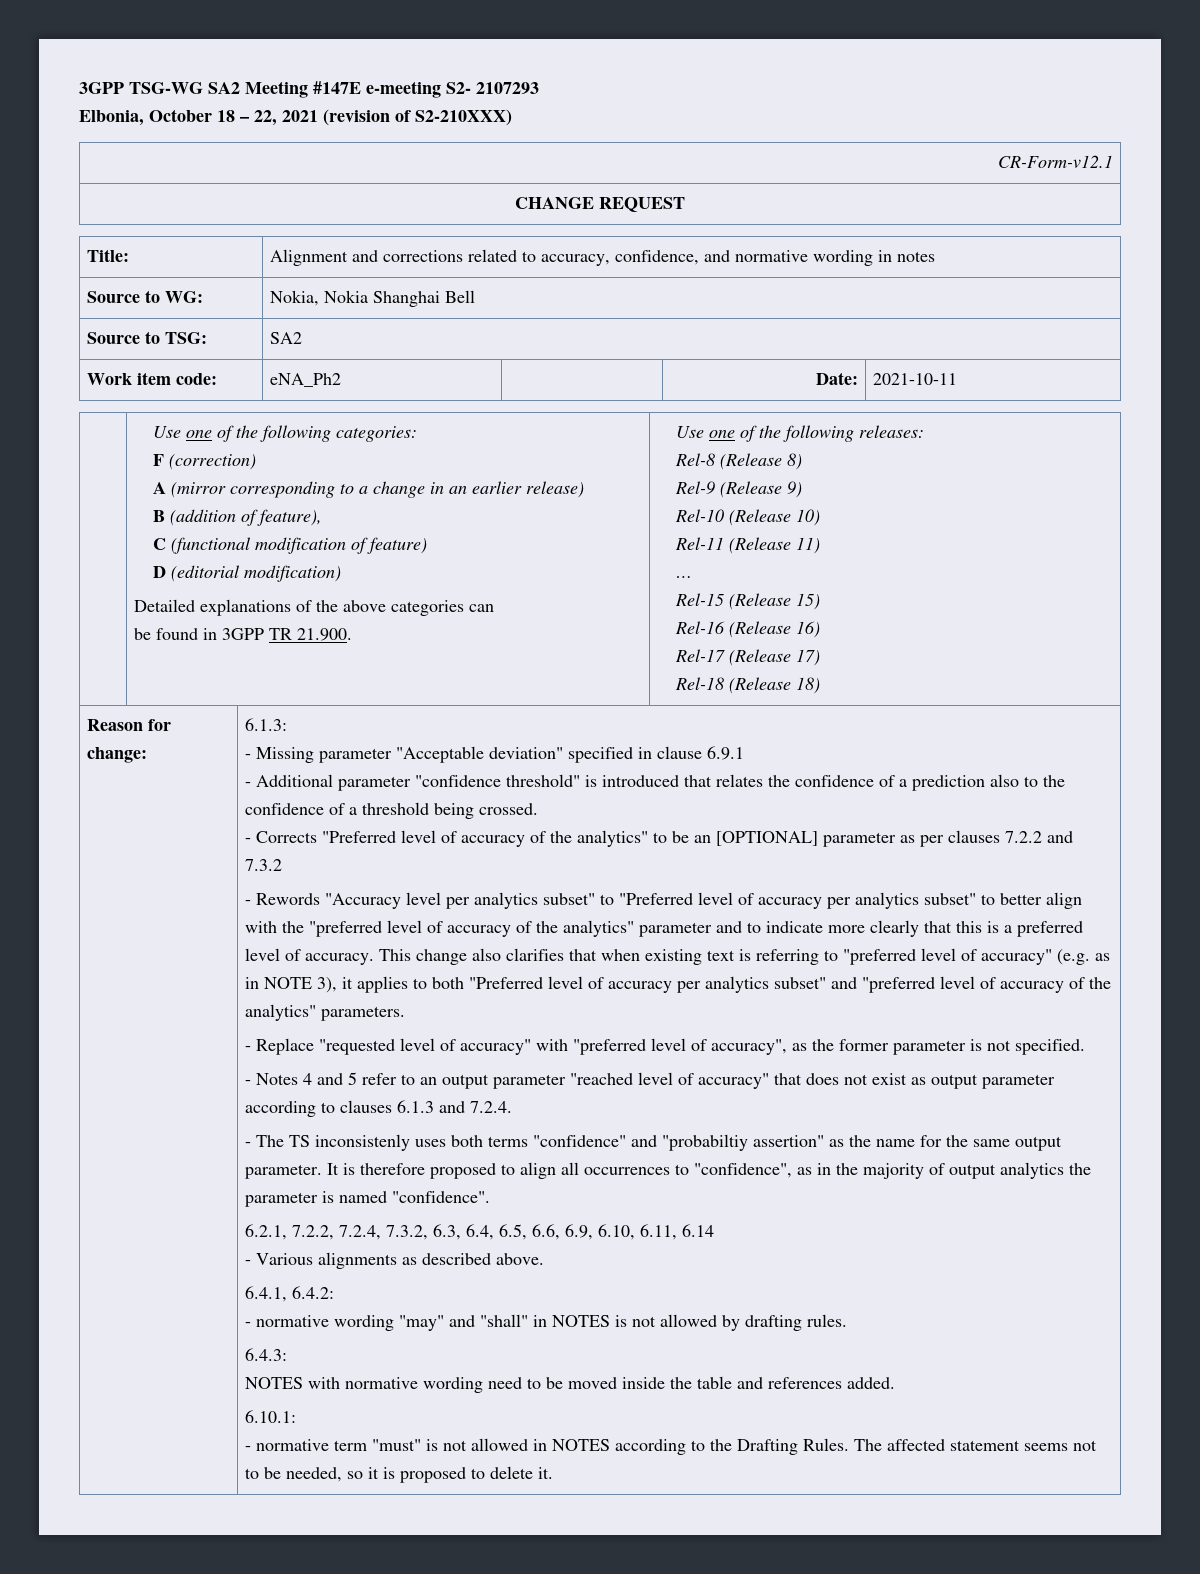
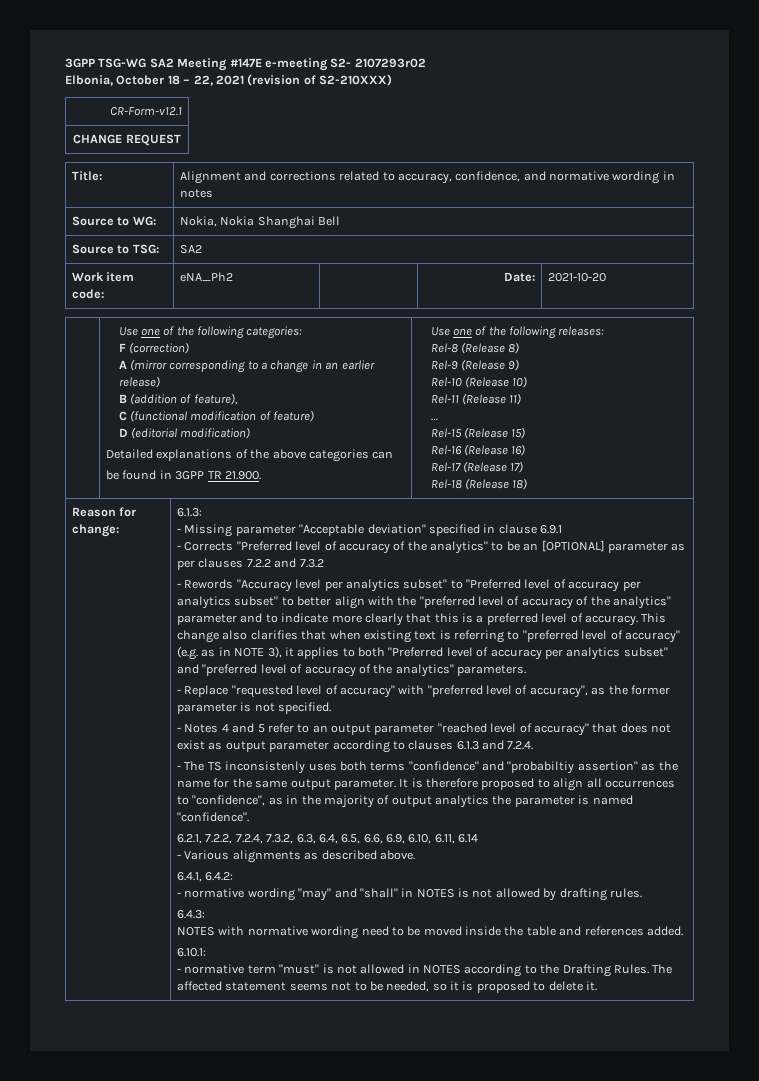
[476,82,539,94] 2107293 -> [354,58,426,68] 2107293r02
[872,373,957,385] 2021-10-11 -> [548,273,607,282] 2021-10-20
[244,774,1065,791] [244,802,538,819] // - Additional parameter "confidence threshold" is introduced that relates the confidence of a prediction also to the confidence of a threshold being crossed. -> (563, 529) none

